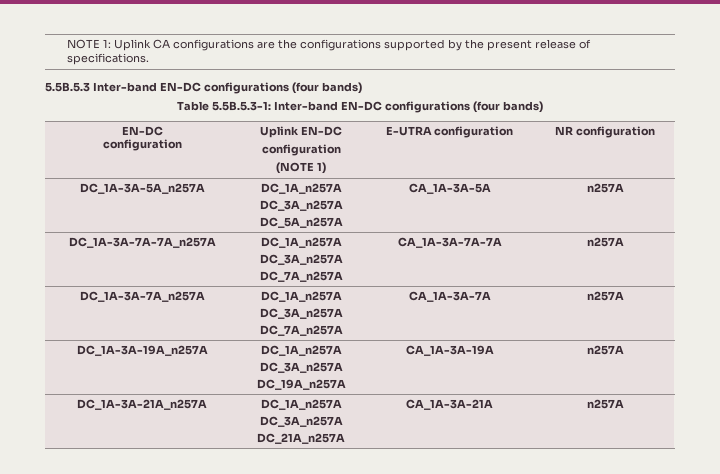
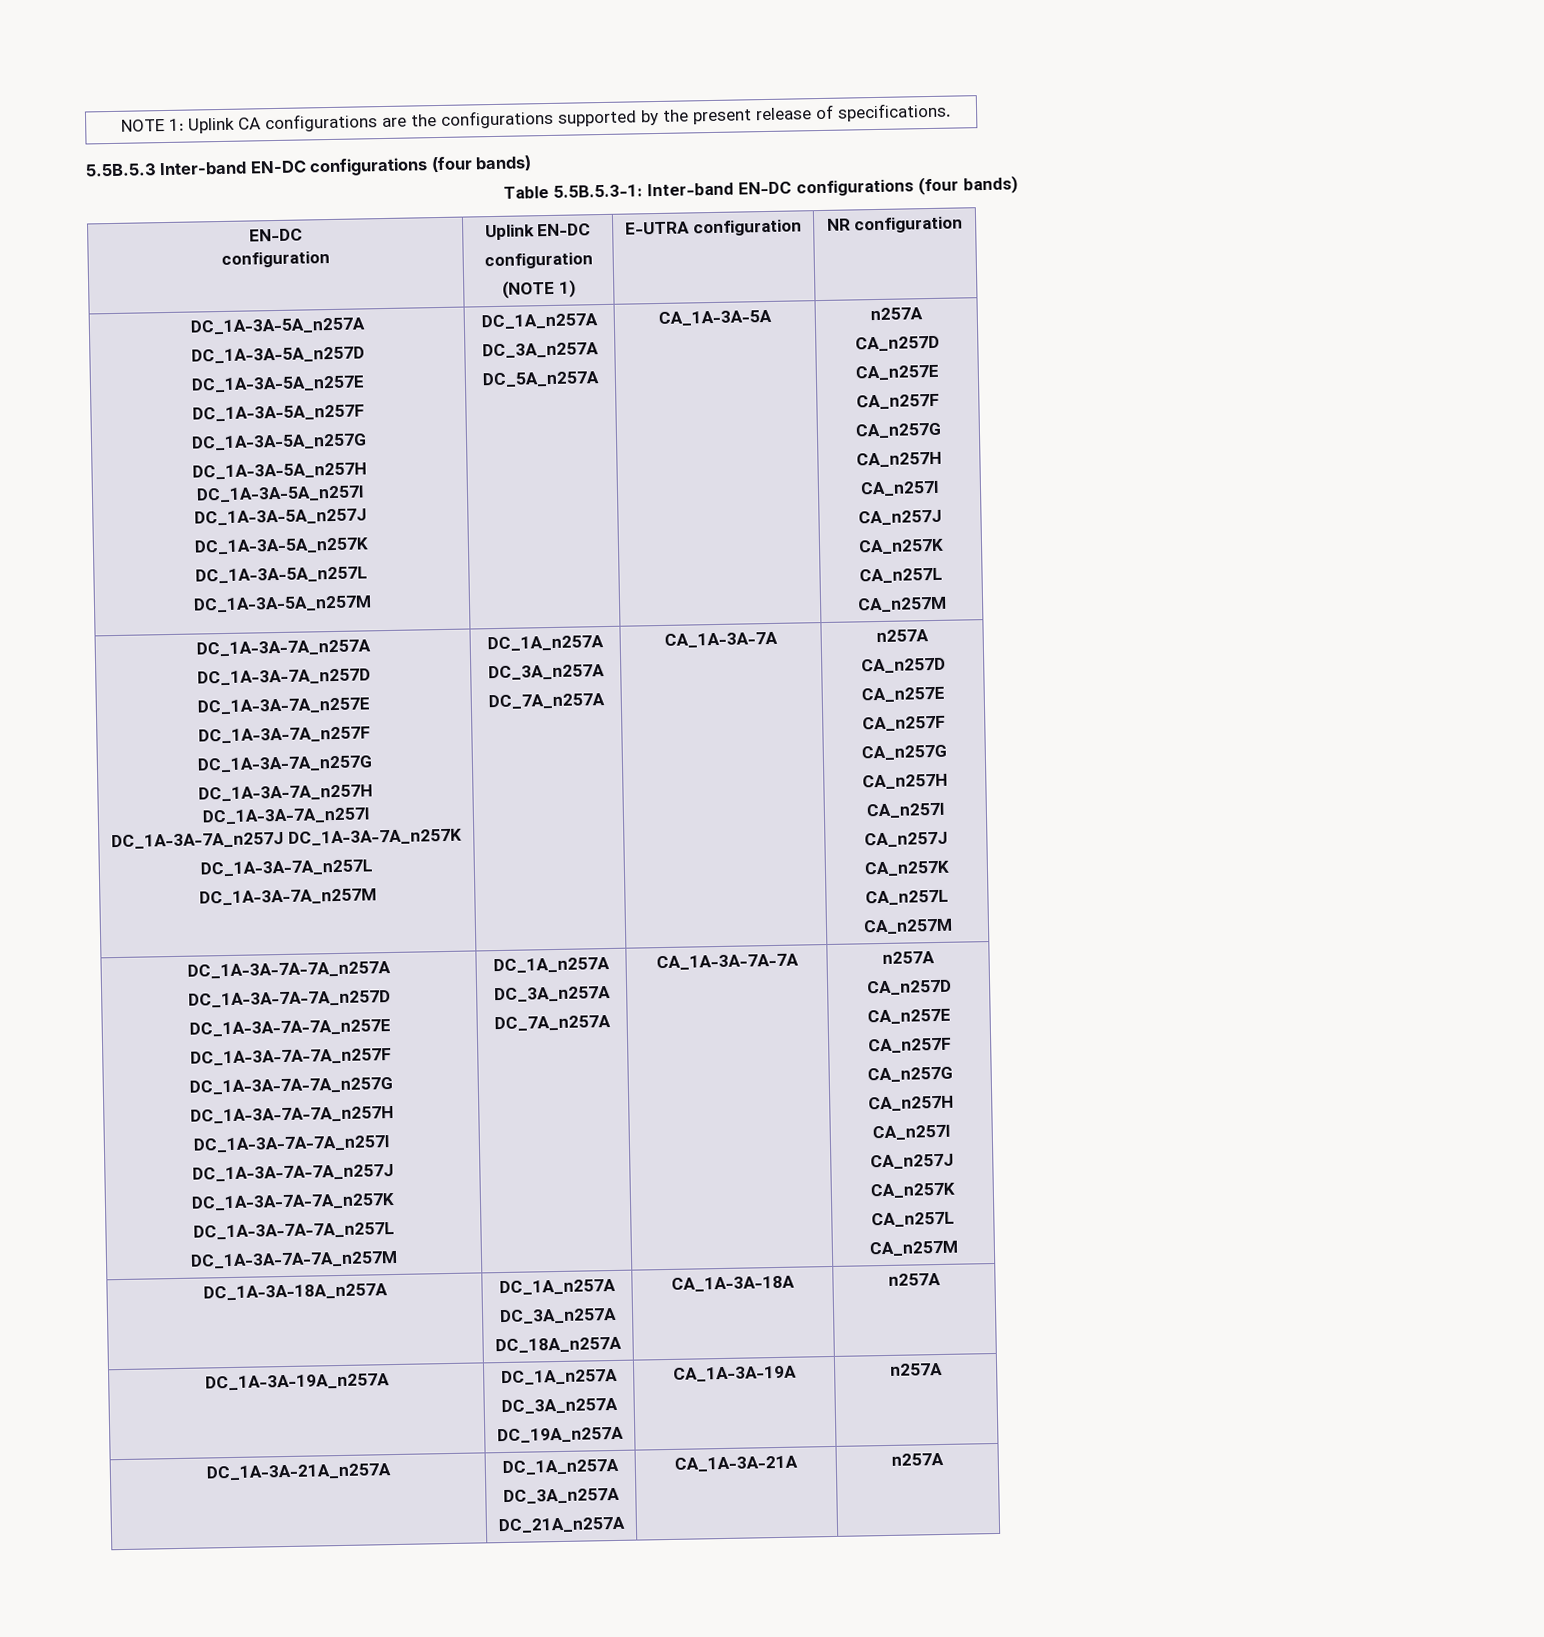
(205, 188) none -> [190,346,365,364] [191,375,365,393] [192,404,365,422] [191,433,367,451] [192,462,367,480] [195,485,365,503] [194,508,367,526] [193,537,369,555] [195,566,368,584] [192,595,372,613] // DC_1A-3A-5A_n257D // DC_1A-3A-5A_n257E // DC_1A-3A-5A_n257F // DC_1A-3A-5A_n257G // DC_1A-3A-5A_n257H // DC_1A-3A-5A_n257I // DC_1A-3A-5A_n257J // DC_1A-3A-5A_n257K // DC_1A-3A-5A_n257L // DC_1A-3A-5A_n257M
[68,237,216,248] // DC_1A-3A-7A-7A_n257A -> [854,335,940,352] [855,364,939,381] [856,393,940,410] [855,422,942,439] [856,451,942,468] [859,480,940,497] [858,509,942,526] [857,538,944,555] [859,567,943,584] [856,596,947,613] [195,639,371,657] [196,668,371,686] [197,697,370,715] [198,726,371,744] [197,755,373,773] [198,784,373,802] [201,807,370,825] [111,828,462,850] [200,859,373,877] [198,888,377,906] [487,635,604,652] [488,664,605,681] [488,693,605,710] [664,631,778,648] [876,629,929,643] [860,657,946,674] [861,686,945,703] [862,715,946,732] [861,744,947,761] [862,773,948,790] [865,802,945,819] [864,831,948,848] [863,860,950,877] [865,889,949,906] [862,918,953,935] [187,961,391,979] [188,990,391,1008] [188,1019,391,1037] [189,1048,392,1066] [188,1076,393,1095] [189,1105,394,1124] [193,1135,390,1153] [191,1163,394,1182] [191,1192,395,1211] [192,1221,395,1240] [190,1250,398,1269] // CA_n257D // CA_n257E // CA_n257F // CA_n257G // CA_n257H // CA_n257I // CA_n257J // CA_n257K // CA_n257L // CA_n257M // DC_1A-3A-7A_n257A // DC_1A-3A-7A_n257D // DC_1A-3A-7A_n257E // DC_1A-3A-7A_n257F // DC_1A-3A-7A_n257G // DC_1A-3A-7A_n257H // DC_1A-3A-7A_n257I // DC_1A-3A-7A_n257J DC_1A-3A-7A_n257K // DC_1A-3A-7A_n257L // DC_1A-3A-7A_n257M | DC_1A_n257A // DC_3A_n257A // DC_7A_n257A | CA_1A-3A-7A | n257A // CA_n257D // CA_n257E // CA_n257F // CA_n257G // CA_n257H // CA_n257I // CA_n257J // CA_n257K // CA_n257L // CA_n257M // DC_1A-3A-7A-7A_n257A // DC_1A-3A-7A-7A_n257D // DC_1A-3A-7A-7A_n257E // DC_1A-3A-7A-7A_n257F // DC_1A-3A-7A-7A_n257G // DC_1A-3A-7A-7A_n257H // DC_1A-3A-7A-7A_n257I // DC_1A-3A-7A-7A_n257J // DC_1A-3A-7A-7A_n257K // DC_1A-3A-7A-7A_n257L // DC_1A-3A-7A-7A_n257M
[79,291,205,302] [260,291,342,302] [259,308,343,319] [259,325,343,336] [408,291,491,302] // DC_1A-3A-7A_n257A | DC_1A_n257A // DC_3A_n257A // DC_7A_n257A | CA_1A-3A-7A -> [865,979,952,996] [867,1008,951,1025] [868,1037,952,1054] [867,1066,953,1083] [868,1095,954,1112] [871,1124,951,1141] [870,1153,954,1170] [869,1182,955,1199] [871,1211,955,1228] [868,1240,959,1257] [202,1283,388,1301] [499,1278,616,1296] [499,1307,617,1325] [495,1336,622,1354] [671,1275,795,1292] // CA_n257D // CA_n257E // CA_n257F // CA_n257G // CA_n257H // CA_n257I // CA_n257J // CA_n257K // CA_n257L // CA_n257M // DC_1A-3A-18A_n257A | DC_1A_n257A // DC_3A_n257A // DC_18A_n257A | CA_1A-3A-18A

